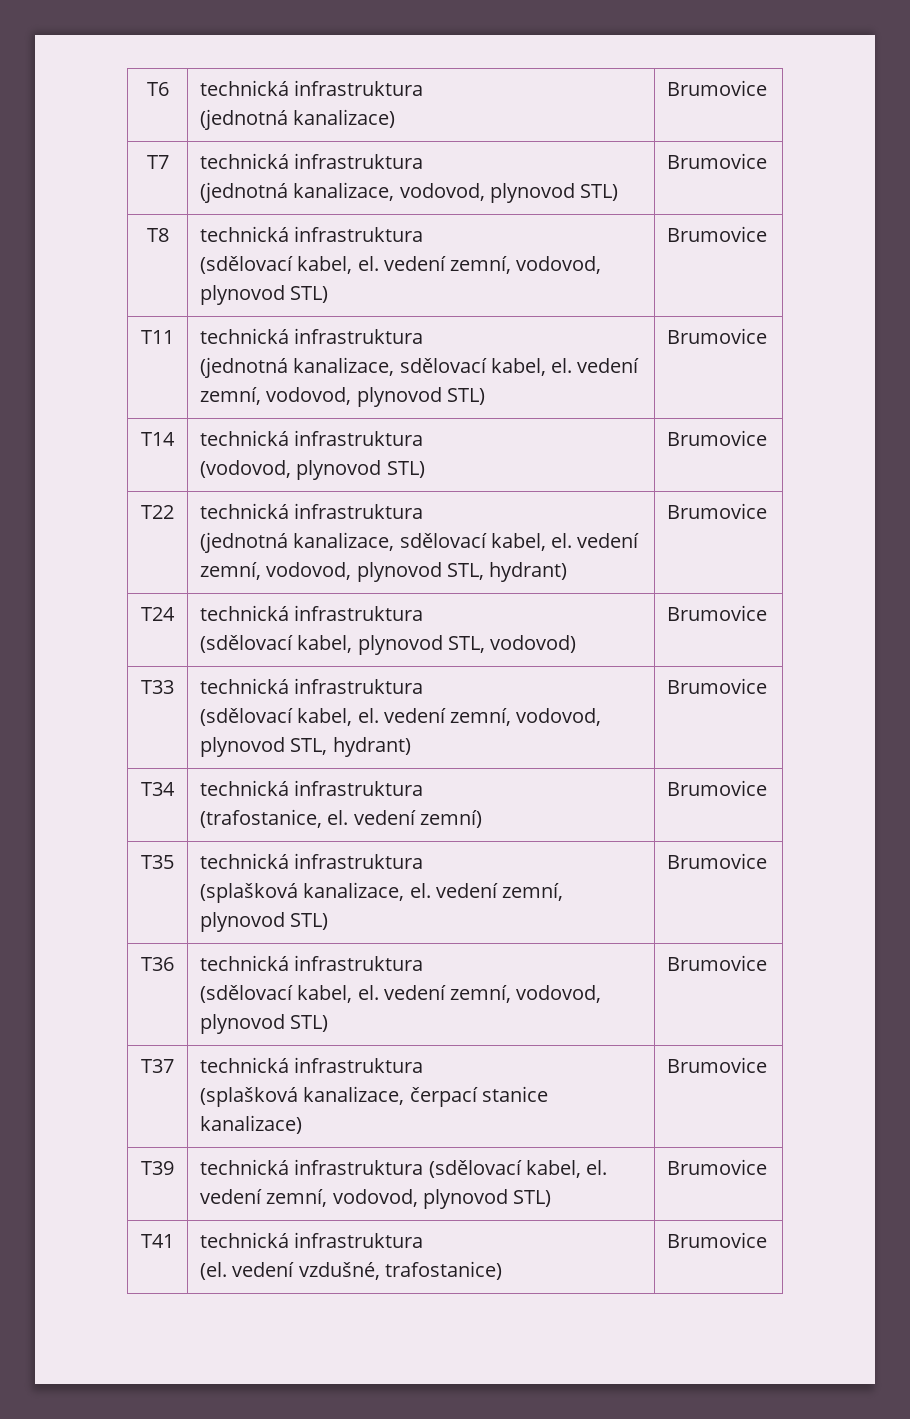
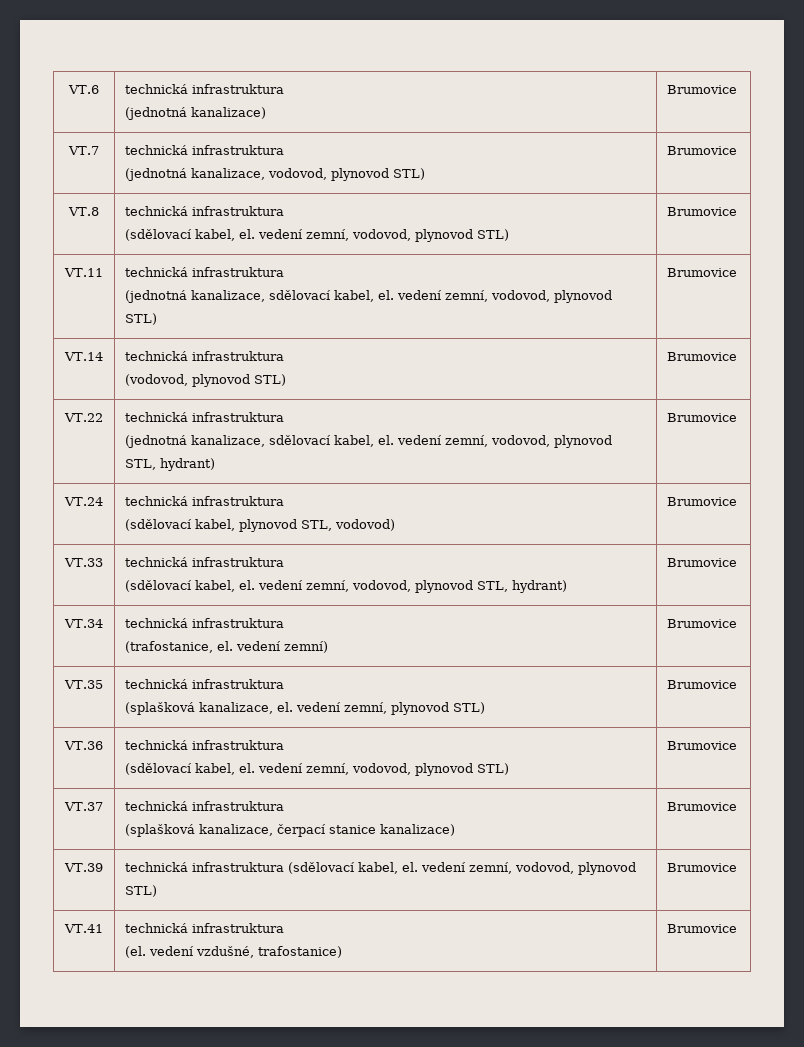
[146,82,169,96] T6 -> [68,85,100,94] VT.6
[146,155,169,169] T7 -> [68,146,100,155] VT.7
[146,228,169,242] T8 -> [68,207,100,216] VT.8
[141,330,174,344] T11 -> [64,268,104,277] VT.11
[141,432,175,446] T14 -> [64,352,104,361] VT.14
[141,505,174,519] T22 -> [64,413,104,422] VT.22
[141,607,175,621] T24 -> [64,497,104,506] VT.24
[141,680,174,694] T33 -> [64,558,104,567] VT.33
[141,782,175,796] T34 -> [64,619,104,628] VT.34
[141,855,174,869] T35 -> [64,680,104,689] VT.35
[141,957,174,971] T36 -> [64,741,104,750] VT.36
[141,1059,174,1073] T37 -> [64,802,104,811] VT.37
[141,1161,174,1175] T39 -> [64,863,104,872] VT.39
[141,1234,174,1248] T41 -> [64,924,104,933] VT.41

